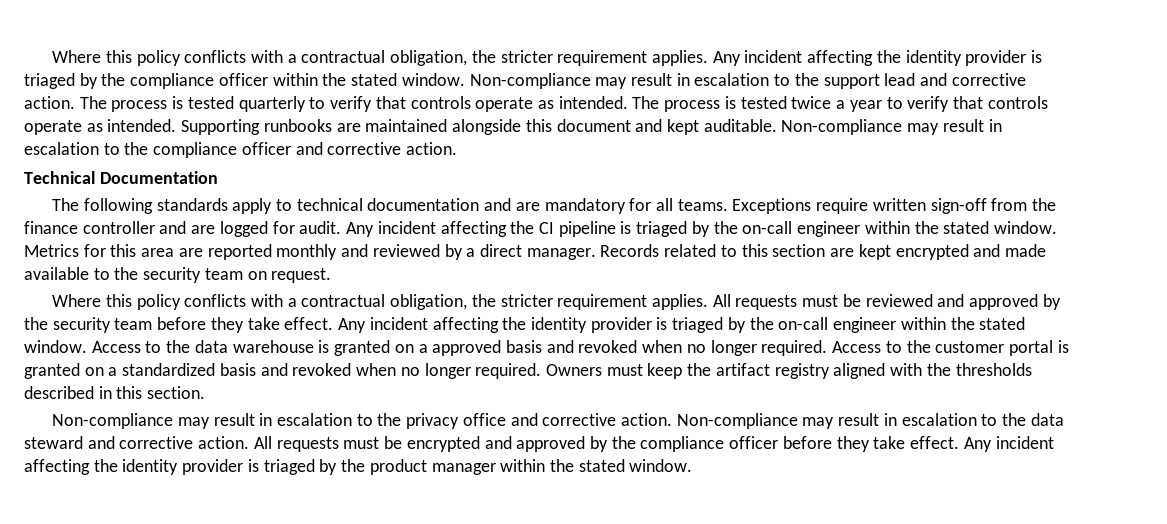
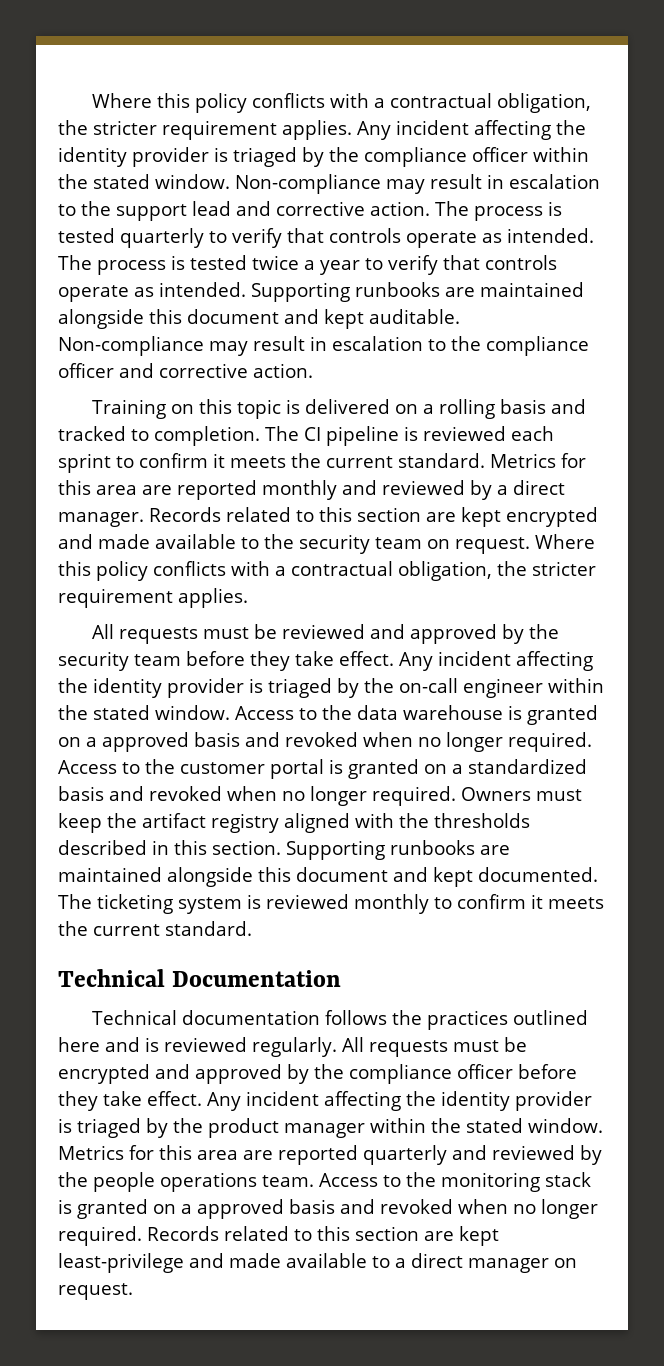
[24,171,218,184] [52,198,1057,214] [24,221,1057,237] Technical Documentation // The following standards apply to technical documentation and are mandatory for all teams. Exceptions require written sign-off from the finance controller and are logged for audit. Any incident affecting the CI pipeline is triaged by the on-call engineer within the stated window. -> [91,399,586,419] [58,426,554,446] [58,453,485,473] Training on this topic is delivered on a rolling basis and tracked to completion. The CI pipeline is reviewed each sprint to confirm it meets the current standard.
(332, 275) // -> (530, 545) none
(709, 302) none -> (248, 598) //
[52,413,1064,429] [24,436,250,449] // Non-compliance may result in escalation to the privacy office and corrective action. Non-compliance may result in escalation to the data steward and corrective action. -> [286,840,510,860] [58,867,598,887] [58,894,604,914] [58,921,252,936] [58,969,342,987] [91,1010,588,1030] [58,1037,337,1057] Supporting runbooks are maintained alongside this document and kept documented. The ticketing system is reviewed monthly to confirm it meets the current standard. // Technical Documentation // Technical documentation follows the practices outlined here and is reviewed regularly.
(693, 465) none -> [58,1145,602,1165] [58,1172,591,1192] [58,1199,598,1219] [58,1226,499,1246] [58,1253,577,1273] [58,1283,133,1300] Metrics for this area are reported quarterly and reviewed by the people operations team. Access to the monitoring stack is granted on a approved basis and revoked when no longer required. Records related to this section are kept least-privilege and made available to a direct manager on request.

